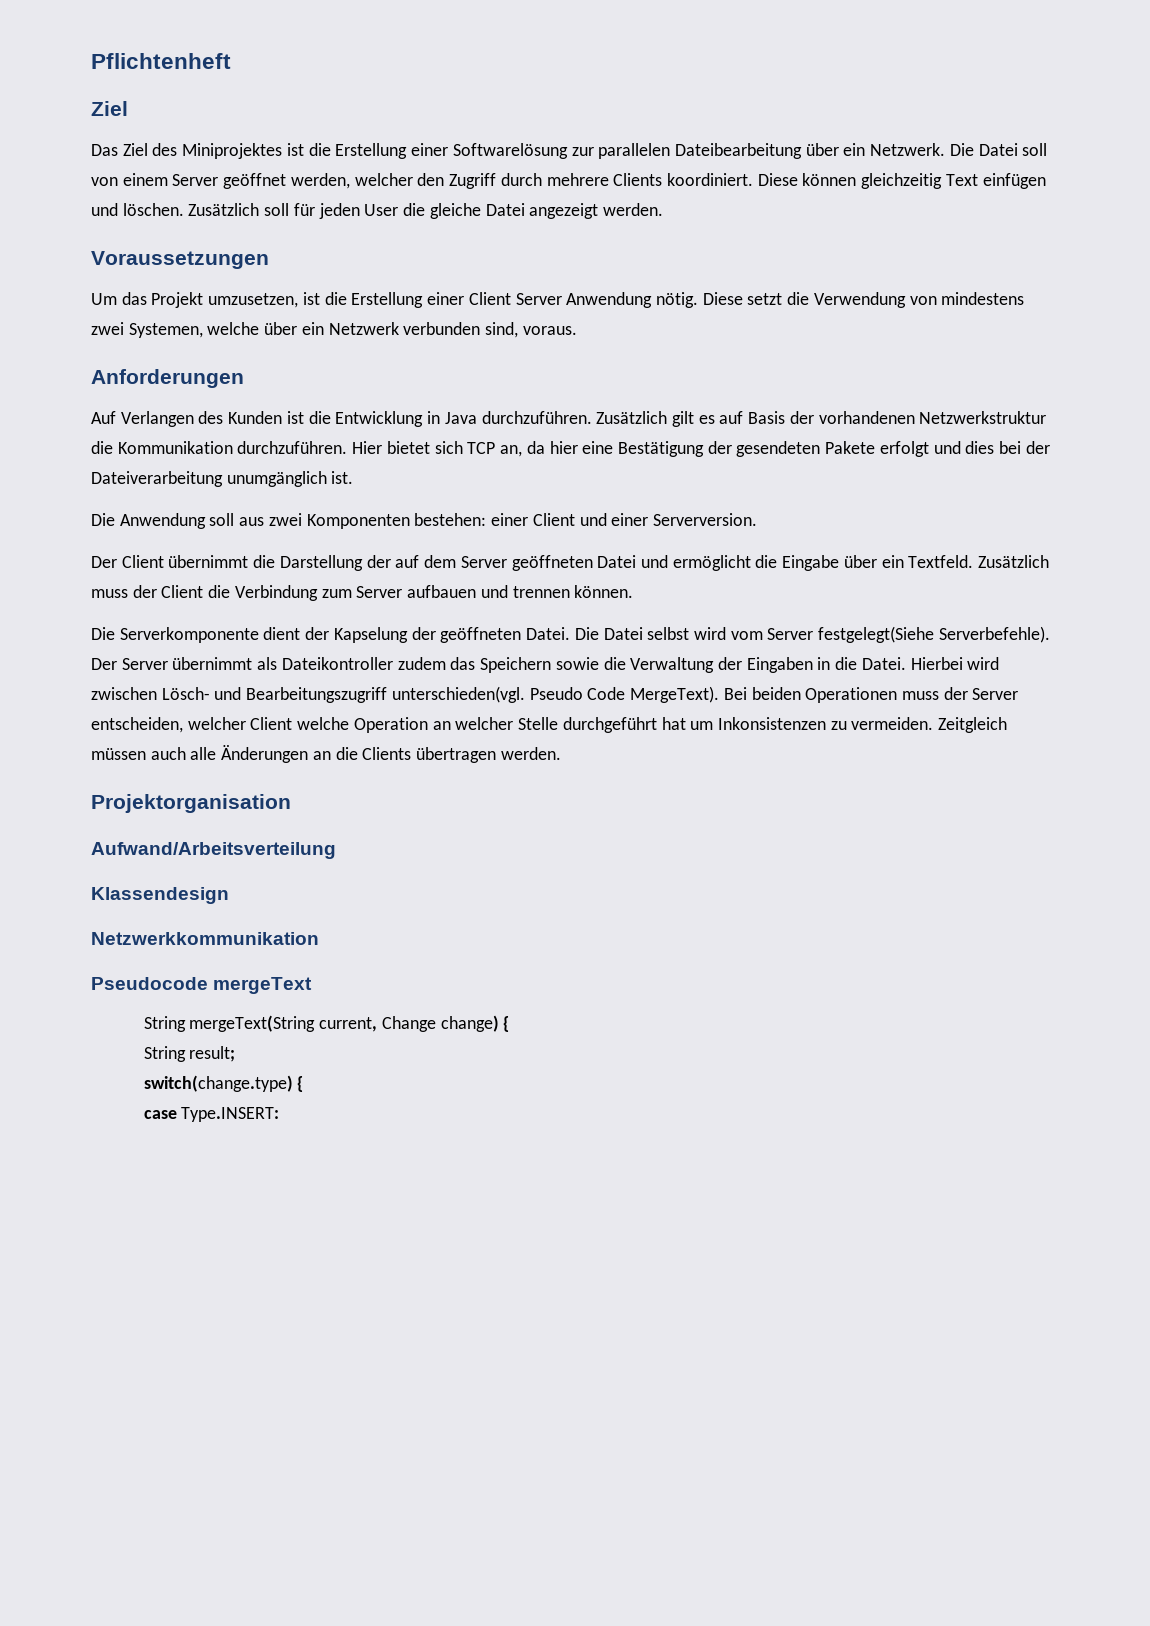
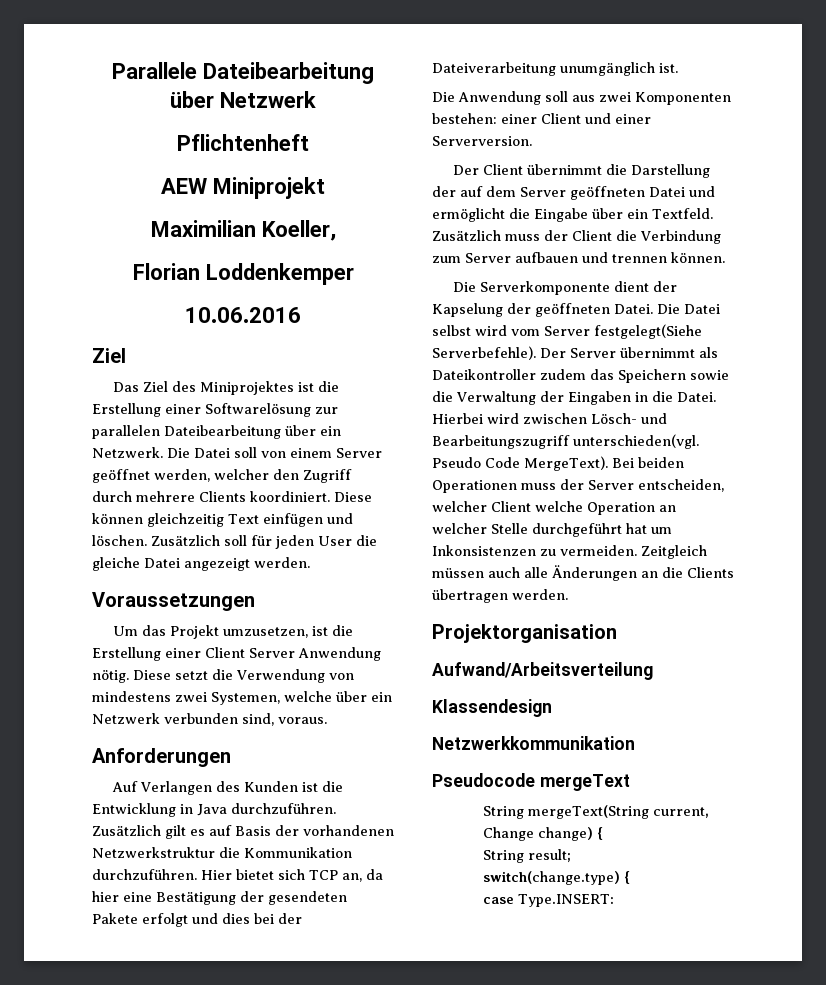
[91,53,231,69] Pflichtenheft -> [112,62,374,84] [170,91,316,108] [177,134,309,151] [161,177,325,199] [150,220,336,241] [132,263,354,285] [185,307,301,323] Parallele Dateibearbeitung über Netzwerk // Pflichtenheft // AEW Miniprojekt // Maximilian Koeller, // Florian Loddenkemper // 10.06.2016

